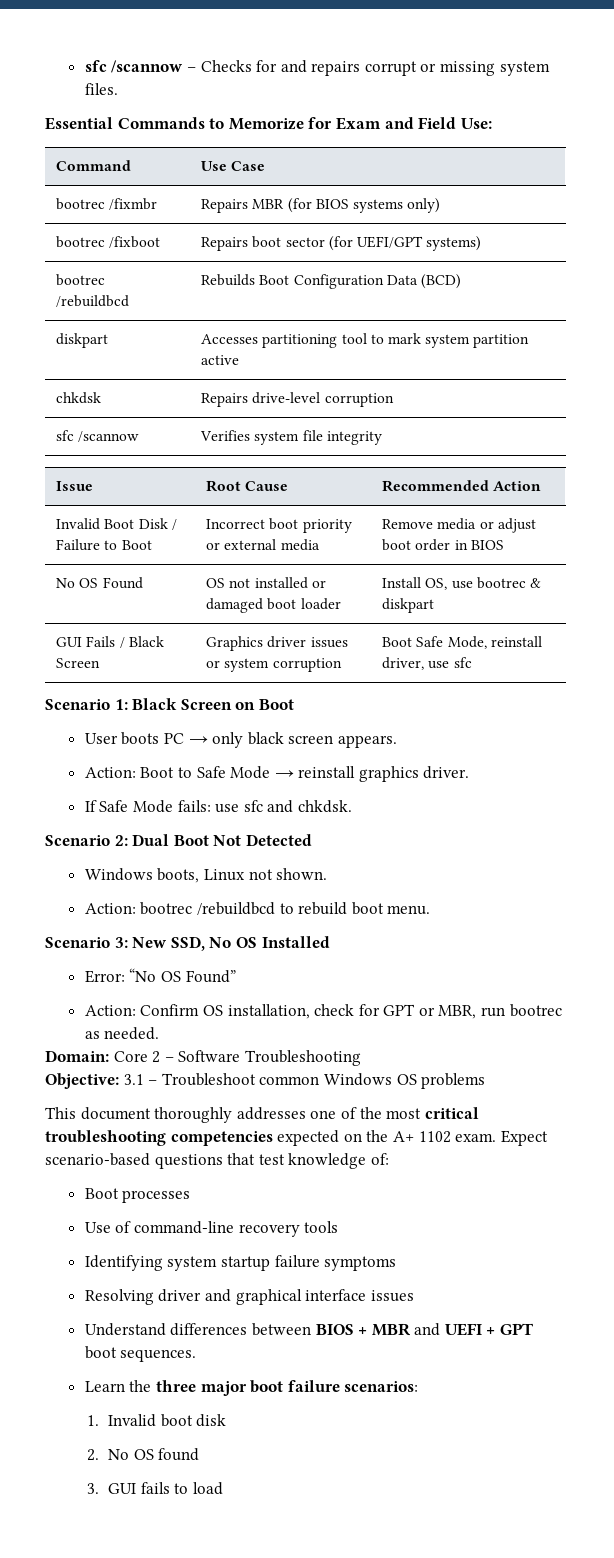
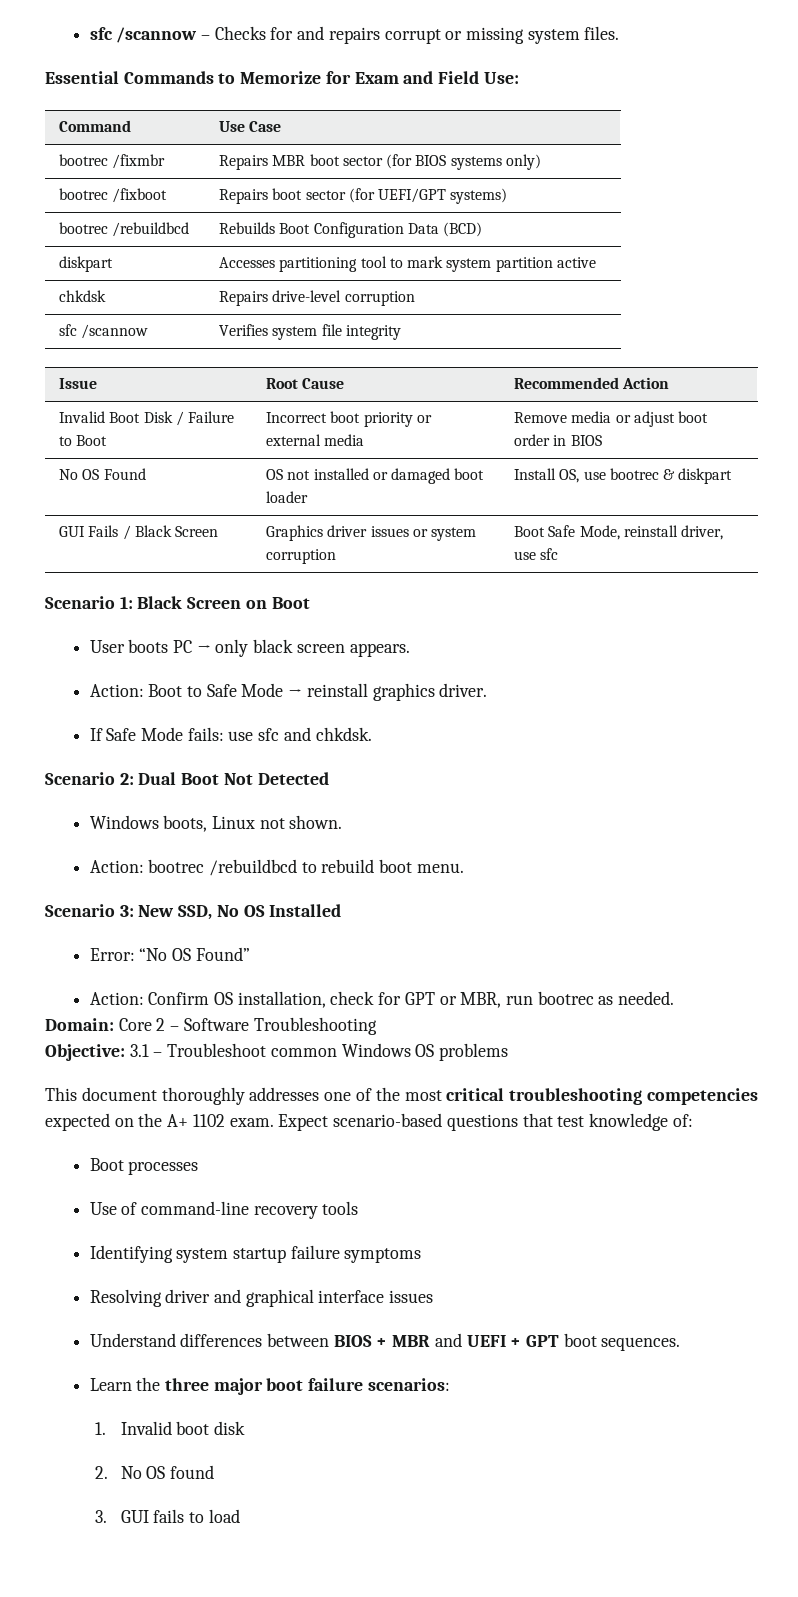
(285, 204) none -> [309,154,383,166] boot sector

